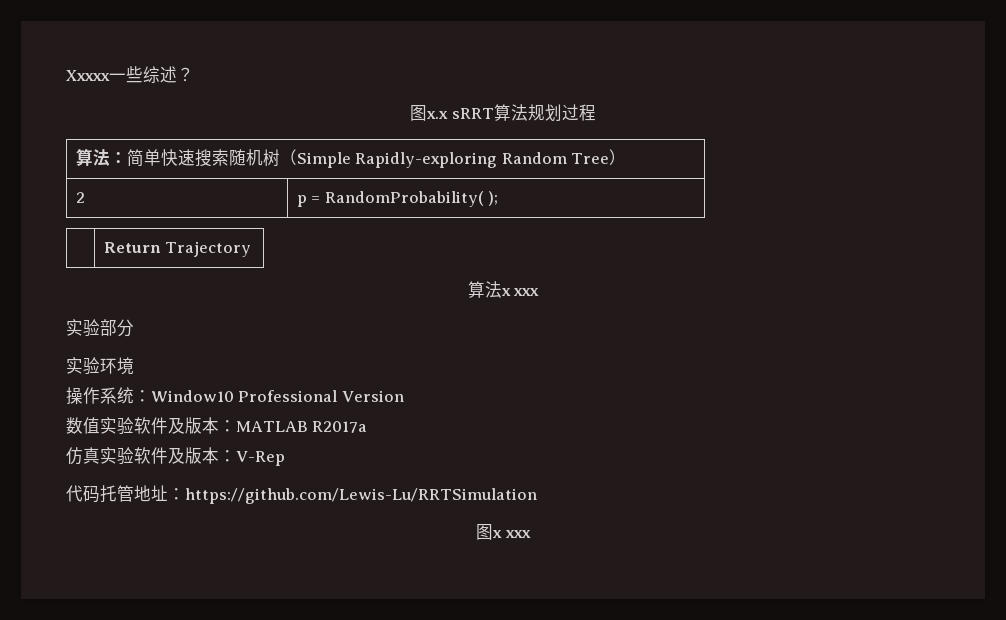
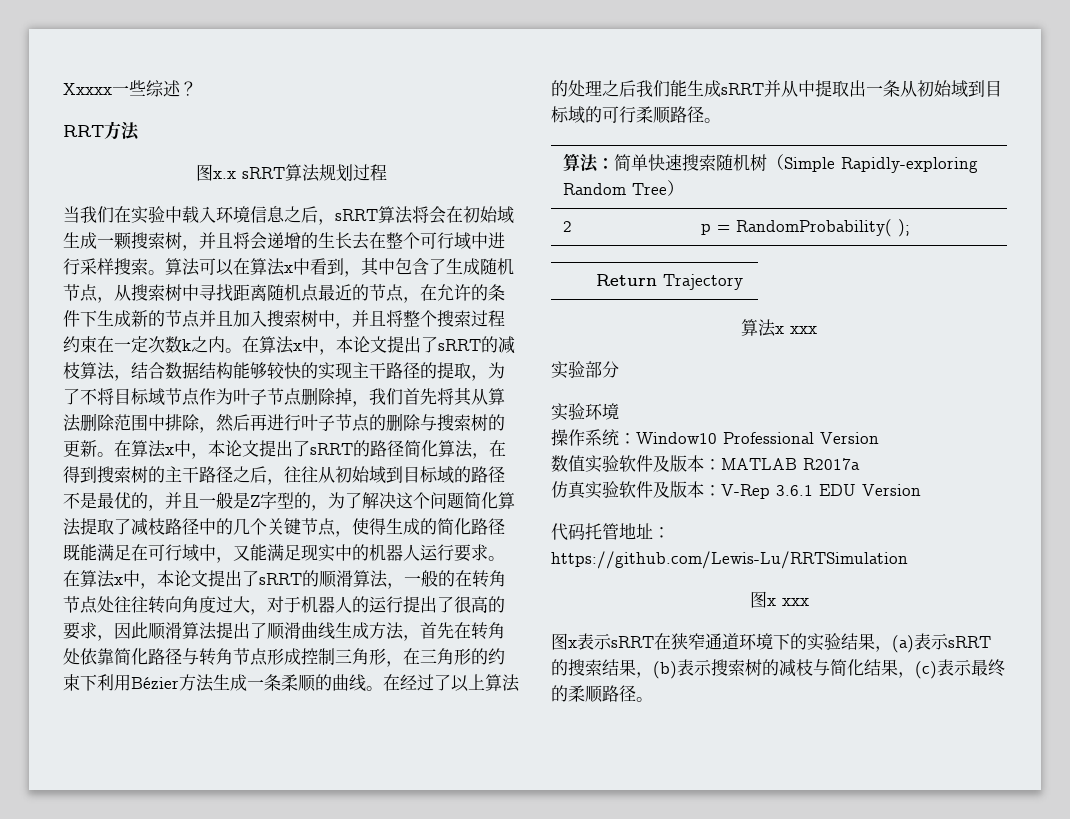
(194, 74) none -> [63,121,140,141] // RRT方法
(596, 112) none -> [63,206,514,225] [63,232,505,251] [63,257,514,277] [63,284,505,303] [63,310,505,329] [63,336,515,355] [63,362,505,381] [63,387,505,407] [63,413,505,433] [63,440,506,459] [63,466,505,485] [63,492,515,511] [63,518,505,537] [63,544,505,563] [63,570,506,589] [63,596,505,615] [63,622,505,641] [63,648,505,667] [63,674,520,692] [551,80,1002,98] [551,106,721,124] // 当我们在实验中载入环境信息之后，sRRT算法将会在初始域生成一颗搜索树，并且将会递增的生长去在整个可行域中进行采样搜索。算法可以在算法x中看到，其中包含了生成随机节点，从搜索树中寻找距离随机点最近的节点，在允许的条件下生成新的节点并且加入搜索树中，并且将整个搜索过程约束在一定次数k之内。在算法x中，本论文提出了sRRT的减枝算法，结合数据结构能够较快的实现主干路径的提取，为了不将目标域节点作为叶子节点删除掉，我们首先将其从算法删除范围中排除，然后再进行叶子节点的删除与搜索树的更新。在算法x中，本论文提出了sRRT的路径简化算法，在得到搜索树的主干路径之后，往往从初始域到目标域的路径不是最优的，并且一般是Z字型的，为了解决这个问题简化算法提取了减枝路径中的几个关键节点，使得生成的简化路径既能满足在可行域中，又能满足现实中的机器人运行要求。在算法x中，本论文提出了sRRT的顺滑算法，一般的在转角节点处往往转向角度过大，对于机器人的运行提出了很高的要求，因此顺滑算法提出了顺滑曲线生成方法，首先在转角处依靠简化路径与转角节点形成控制三角形，在三角形的约束下利用Bézier方法生成一条柔顺的曲线。在经过了以上算法的处理之后我们能生成sRRT并从中提取出一条从初始域到目标域的可行柔顺路径。
(285, 458) none -> [776,484,921,496] 3.6.1 EDU Version
(531, 534) none -> [551,633,991,653] [551,659,1005,679] [551,685,653,703] // 图x表示sRRT在狭窄通道环境下的实验结果，(a)表示sRRT的搜索结果，(b)表示搜索树的减枝与简化结果，(c)表示最终的柔顺路径。

